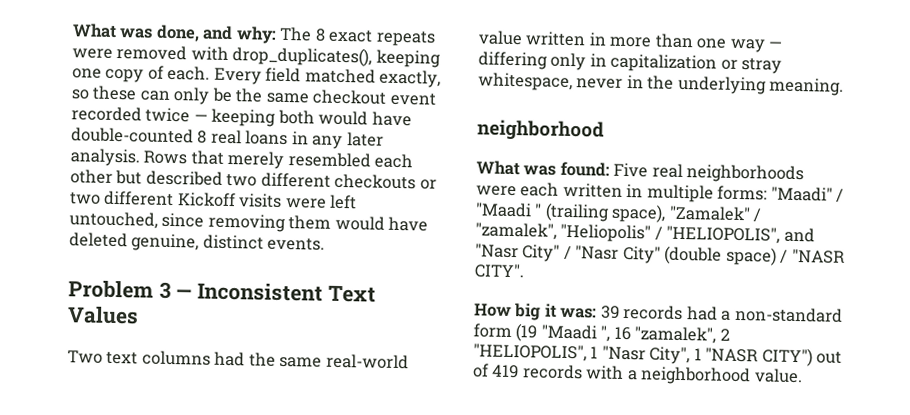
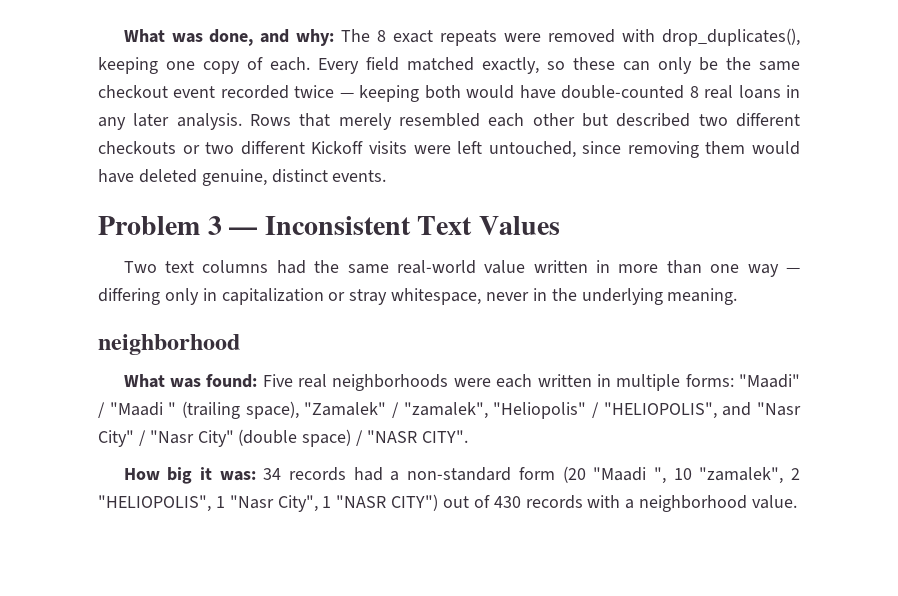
[600,305,620,319] 39 -> [263,468,282,480] 34
[515,323,538,342] (19 -> [562,466,586,483] (20
[613,326,631,341] 16 -> [673,468,692,480] 10
[492,364,520,379] 419 -> [493,496,521,508] 430

